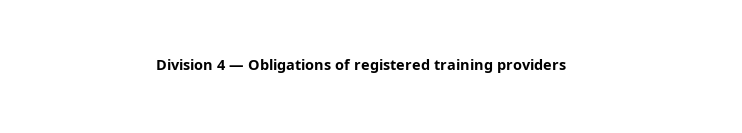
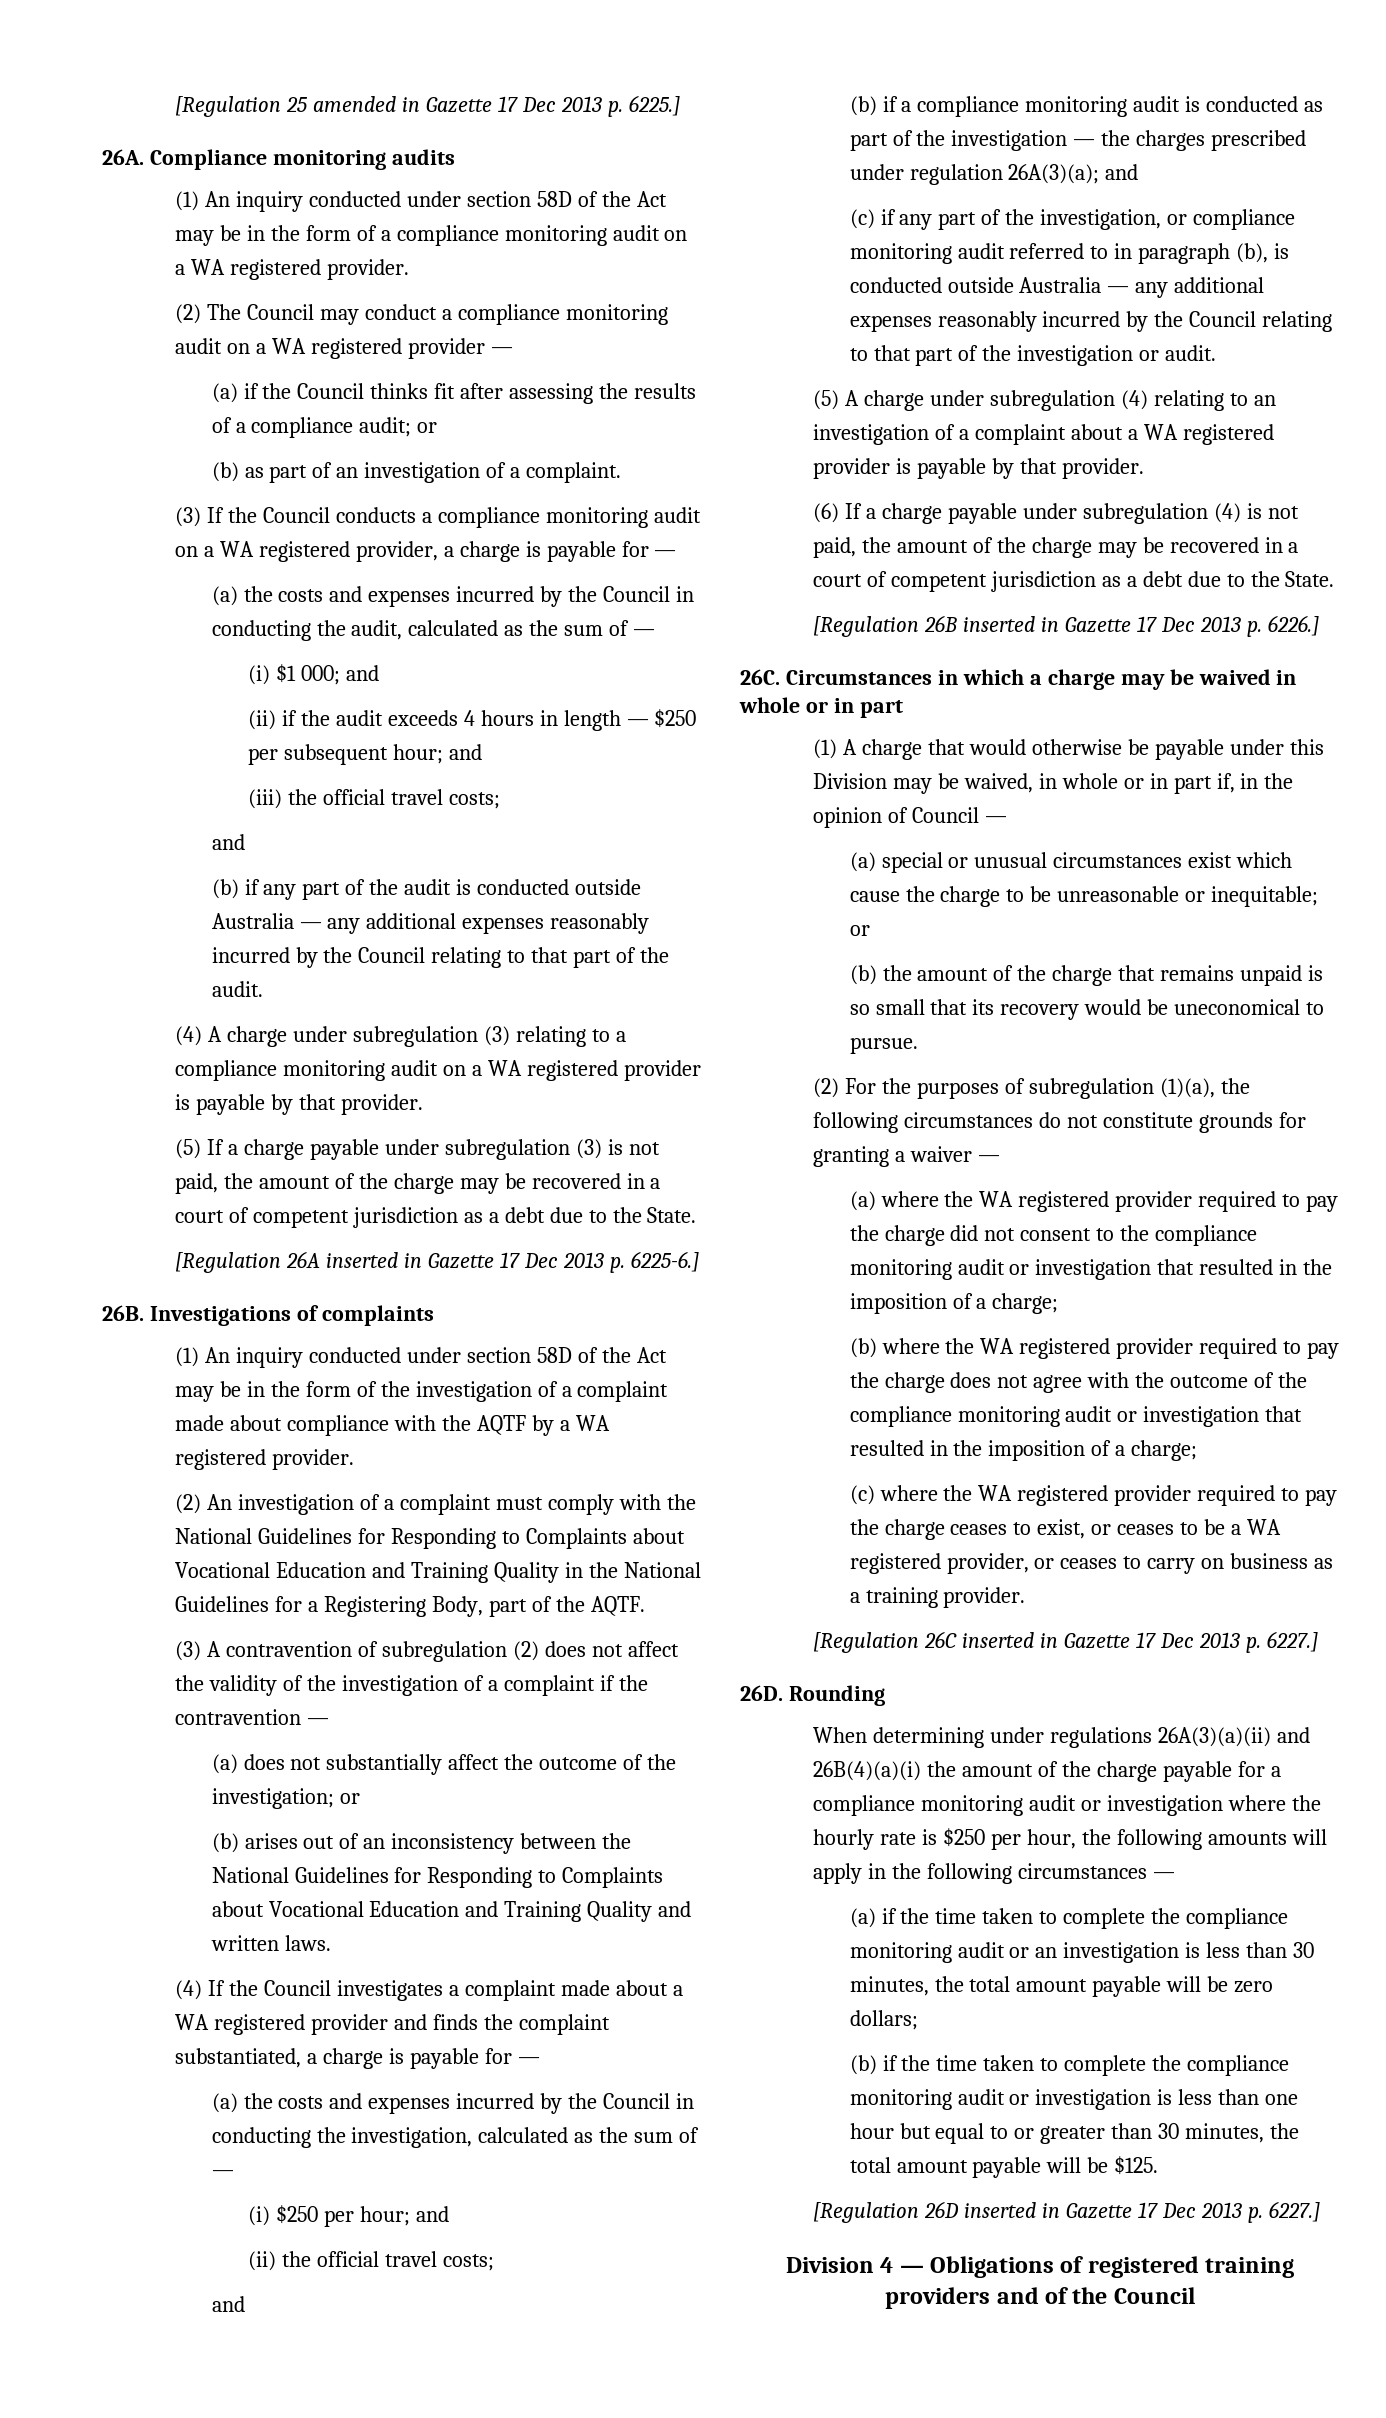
(156, 64) none -> [175,95,680,117] [102,149,455,170] [175,191,667,212] [175,225,688,246] [175,259,409,280] [175,304,668,325] [175,338,513,359] [211,383,697,404] [211,417,438,438] [211,462,622,483] [175,507,701,528] [175,541,677,562] [211,586,695,607] [211,620,656,641] [248,664,379,685] [248,709,697,731] [248,744,482,765] [248,789,500,809] [211,834,245,850] [211,879,642,900] [211,913,650,934] [211,947,670,968] [211,981,263,997] [175,1026,626,1047] [175,1060,701,1081] [175,1094,423,1115] [175,1139,660,1160] [175,1173,661,1194] [175,1207,697,1228] [175,1251,699,1273] [102,1305,434,1326] [175,1347,667,1368] [175,1381,669,1402] [175,1415,610,1436] [175,1449,354,1470] [175,1494,696,1515] [175,1528,685,1549] [175,1562,701,1583] [175,1596,645,1617] [175,1641,679,1662] [175,1675,648,1696] [175,1709,329,1725] [211,1754,677,1775] [211,1788,360,1809] [211,1833,632,1854] [211,1867,664,1888] [211,1901,692,1922] [210,1935,331,1951] [175,1980,683,2001] [175,2014,610,2035] [175,2048,540,2069] [211,2093,695,2114] [211,2127,700,2148] [211,2170,234,2177] [248,2205,449,2227] [248,2251,494,2271] [211,2296,245,2312] [849,96,1324,117] [849,130,1307,151] [849,164,1139,185] [849,209,1296,230] [849,243,1290,264] [849,277,1265,298] [849,311,1333,332] [849,345,1217,366] [813,390,1276,411] [813,424,1274,445] [813,458,1144,479] [813,503,1299,524] [813,537,1299,558] [813,571,1335,592] [813,615,1319,637] [740,669,1297,690] [739,697,903,718] [813,739,1324,760] [813,773,1294,794] [813,807,1007,828] [849,852,1293,873] [849,886,1319,907] [849,925,870,936] [849,965,1324,986] [849,999,1325,1020] [849,1037,918,1054] [813,1078,1250,1099] [813,1112,1306,1133] [813,1146,1000,1167] [849,1191,1339,1212] [849,1225,1258,1246] [849,1259,1333,1280] [849,1293,1059,1314] [849,1338,1340,1359] [849,1372,1308,1393] [849,1406,1303,1427] [849,1440,1198,1461] [849,1485,1338,1506] [849,1519,1281,1540] [849,1553,1334,1574] [849,1587,1026,1608] [813,1631,1318,1653] [740,1685,885,1706] [813,1727,1310,1748] [813,1761,1281,1782] [813,1795,1321,1816] [813,1828,1327,1850] [813,1863,1175,1884] [849,1908,1289,1929] [849,1942,1315,1963] [849,1976,1274,1997] [849,2010,918,2030] [849,2055,1290,2076] [849,2089,1299,2110] [849,2123,1300,2144] [849,2156,1159,2178] [813,2201,1320,2223] [Regulation 25 amended in Gazette 17 Dec 2013 p. 6225.] // 26A. Compliance monitoring audits // (1) An inquiry conducted under section 58D of the Act may be in the form of a compliance monitoring audit on a WA registered provider. // (2) The Council may conduct a compliance monitoring audit on a WA registered provider — // (a) if the Council thinks fit after assessing the results of a compliance audit; or // (b) as part of an investigation of a complaint. // (3) If the Council conducts a compliance monitoring audit on a WA registered provider, a charge is payable for — // (a) the costs and expenses incurred by the Council in conducting the audit, calculated as the sum of — // (i) $1 000; and // (ii) if the audit exceeds 4 hours in length — $250 per subsequent hour; and // (iii) the official travel costs; // and // (b) if any part of the audit is conducted outside Australia — any additional expenses reasonably incurred by the Council relating to that part of the audit. // (4) A charge under subregulation (3) relating to a compliance monitoring audit on a WA registered provider is payable by that provider. // (5) If a charge payable under subregulation (3) is not paid, the amount of the charge may be recovered in a court of competent jurisdiction as a debt due to the State. // [Regulation 26A inserted in Gazette 17 Dec 2013 p. 6225-6.] // 26B. Investigations of complaints // (1) An inquiry conducted under section 58D of the Act may be in the form of the investigation of a complaint made about compliance with the AQTF by a WA registered provider. // (2) An investigation of a complaint must comply with the National Guidelines for Responding to Complaints about Vocational Education and Training Quality in the National Guidelines for a Registering Body, part of the AQTF. // (3) A contravention of subregulation (2) does not affect the validity of the investigation of a complaint if the contravention — // (a) does not substantially affect the outcome of the investigation; or // (b) arises out of an inconsistency between the National Guidelines for Responding to Complaints about Vocational Education and Training Quality and written laws. // (4) If the Council investigates a complaint made about a WA registered provider and finds the complaint substantiated, a charge is payable for — // (a) the costs and expenses incurred by the Council in conducting the investigation, calculated as the sum of — // (i) $250 per hour; and // (ii) the official travel costs; // and // (b) if a compliance monitoring audit is conducted as part of the investigation — the charges prescribed under regulation 26A(3)(a); and // (c) if any part of the investigation, or compliance monitoring audit referred to in paragraph (b), is conducted outside Australia — any additional expenses reasonably incurred by the Council relating to that part of the investigation or audit. // (5) A charge under subregulation (4) relating to an investigation of a complaint about a WA registered provider is payable by that provider. // (6) If a charge payable under subregulation (4) is not paid, the amount of the charge may be recovered in a court of competent jurisdiction as a debt due to the State. // [Regulation 26B inserted in Gazette 17 Dec 2013 p. 6226.] // 26C. Circumstances in which a charge may be waived in whole or in part // (1) A charge that would otherwise be payable under this Division may be waived, in whole or in part if, in the opinion of Council — // (a) special or unusual circumstances exist which cause the charge to be unreasonable or inequitable; or // (b) the amount of the charge that remains unpaid is so small that its recovery would be uneconomical to pursue. // (2) For the purposes of subregulation (1)(a), the following circumstances do not constitute grounds for granting a waiver — // (a) where the WA registered provider required to pay the charge did not consent to the compliance monitoring audit or investigation that resulted in the imposition of a charge; // (b) where the WA registered provider required to pay the charge does not agree with the outcome of the compliance monitoring audit or investigation that resulted in the imposition of a charge; // (c) where the WA registered provider required to pay the charge ceases to exist, or ceases to be a WA registered provider, or ceases to carry on business as a training provider. // [Regulation 26C inserted in Gazette 17 Dec 2013 p. 6227.] // 26D. Rounding // When determining under regulations 26A(3)(a)(ii) and 26B(4)(a)(i) the amount of the charge payable for a compliance monitoring audit or investigation where the hourly rate is $250 per hour, the following amounts will apply in the following circumstances — // (a) if the time taken to complete the compliance monitoring audit or an investigation is less than 30 minutes, the total amount payable will be zero dollars; // (b) if the time taken to complete the compliance monitoring audit or investigation is less than one hour but equal to or greater than 30 minutes, the total amount payable will be $125. // [Regulation 26D inserted in Gazette 17 Dec 2013 p. 6227.] //
(566, 66) none -> [996,2287,1195,2304] and of the Council

